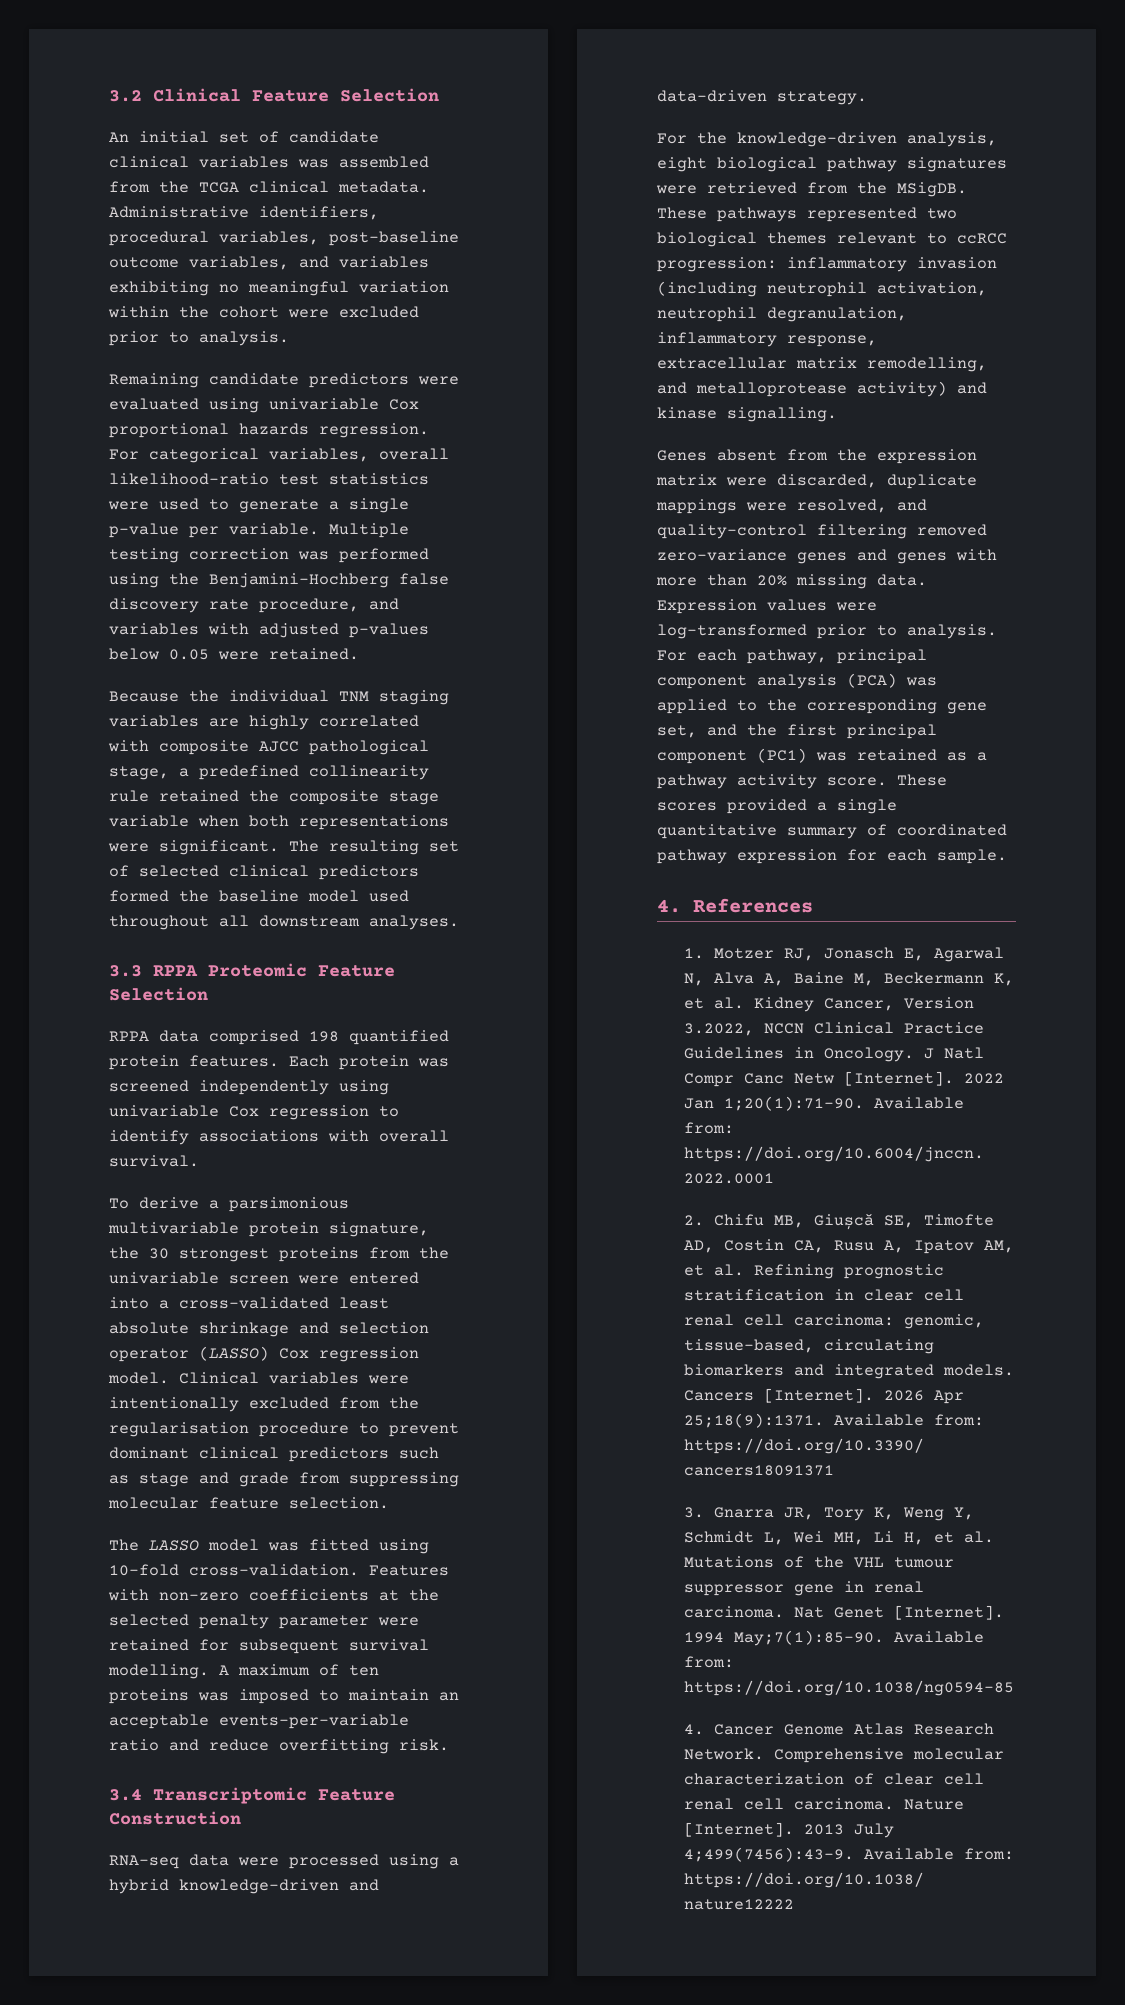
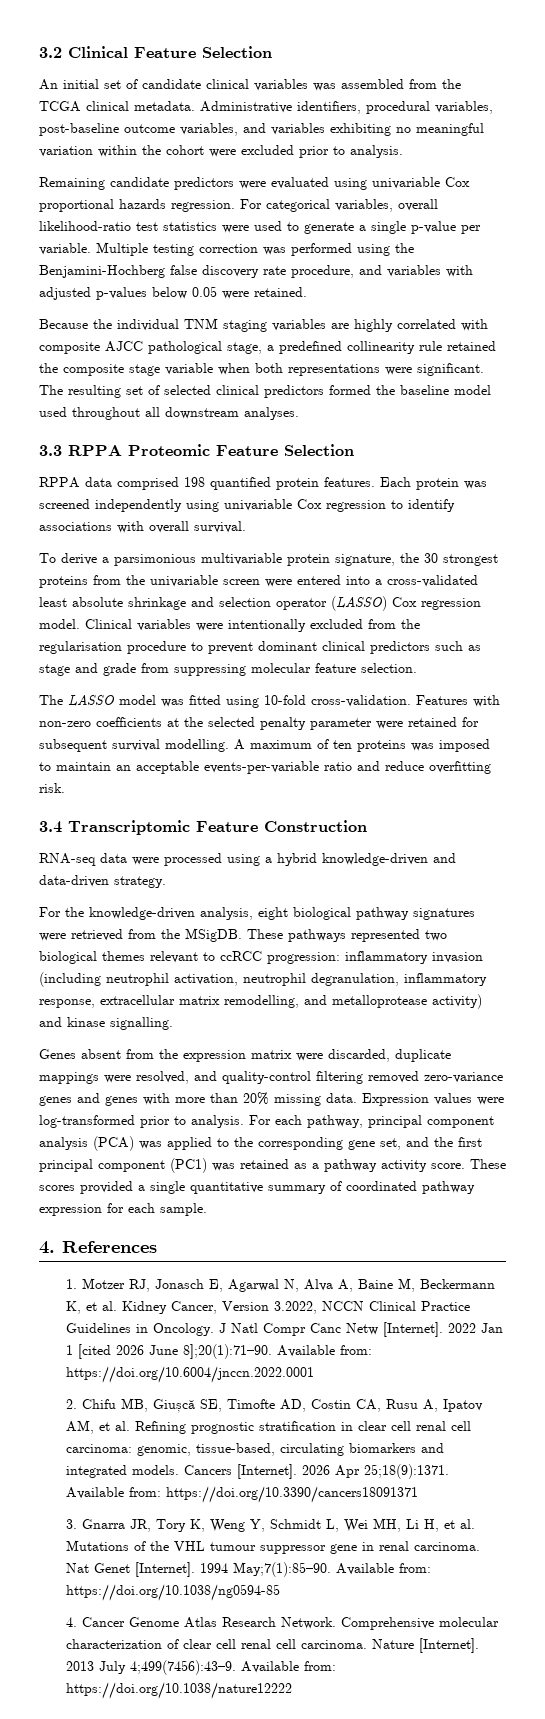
[723,1096,864,1111] 1;20(1):71–90. -> [66,1344,273,1359] 1 [cited 2026 June 8];20(1):71–90.

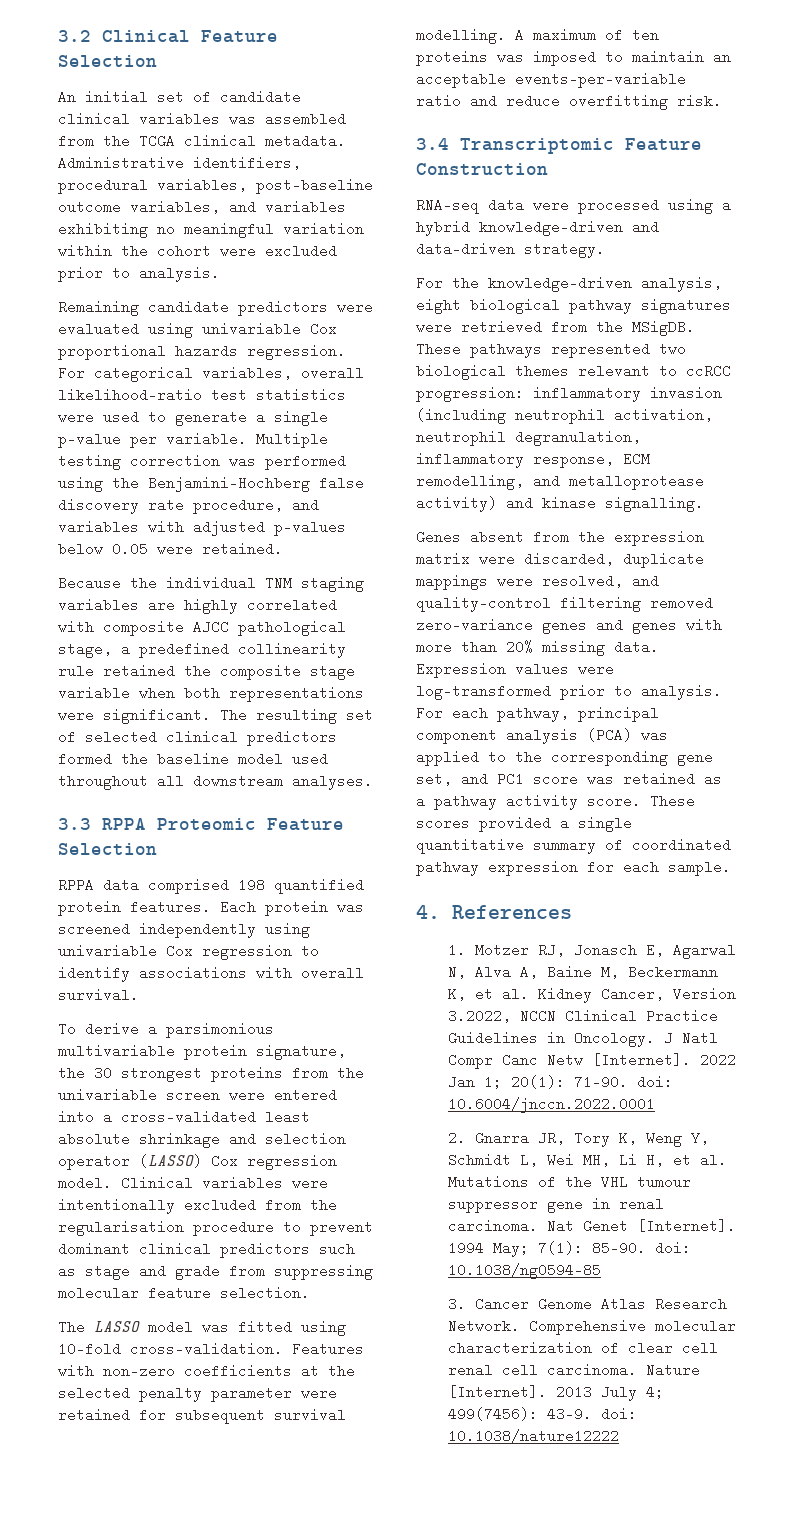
[100,995,220,1005] extracellular matrix -> [623,452,650,466] ECM
[434,1137,482,1147] [39,1158,207,1173] the first principal component (PC1) -> [497,772,578,786] PC1 score
[66,1344,373,1359] [66,1366,315,1383] [66,1398,484,1413] [66,1420,472,1434] [66,1443,445,1456] [66,1464,450,1479] [66,1486,419,1503] [66,1519,78,1529] 1 [cited 2026 June 8];20(1):71–90. Available from: https://doi.org/10.6004/jnccn.2022.0001 // 2. Chifu MB, Giușcă SE, Timofte AD, Costin CA, Rusu A, Ipatov AM, et al. Refining prognostic stratification in clear cell renal cell carcinoma: genomic, tissue-based, circulating biomarkers and integrated models. Cancers [Internet]. 2026 Apr 25;18(9):1371. Available from: https://doi.org/10.3390/cancers18091371 // 3. -> [483,1075,673,1089] [447,1097,655,1113] [447,1131,466,1145] 1; 20(1): 71–90. doi: 10.6004/jnccn.2022.0001 // 2.
[233,1562,432,1577] [66,1584,281,1601] [66,1617,78,1627] May;7(1):85–90. Available from: https://doi.org/10.1038/ng0594-85 // 4. -> [492,1241,691,1257] [447,1263,601,1279] [447,1297,466,1311] May; 7(1): 85–90. doi: 10.1038/ng0594-85 // 3.
[130,1660,337,1675] [66,1682,293,1699] 4;499(7456):43–9. Available from: https://doi.org/10.1038/nature12222 -> [645,1385,664,1399] [447,1407,637,1421] [447,1429,619,1443] 4; 499(7456): 43–9. doi: 10.1038/nature12222

